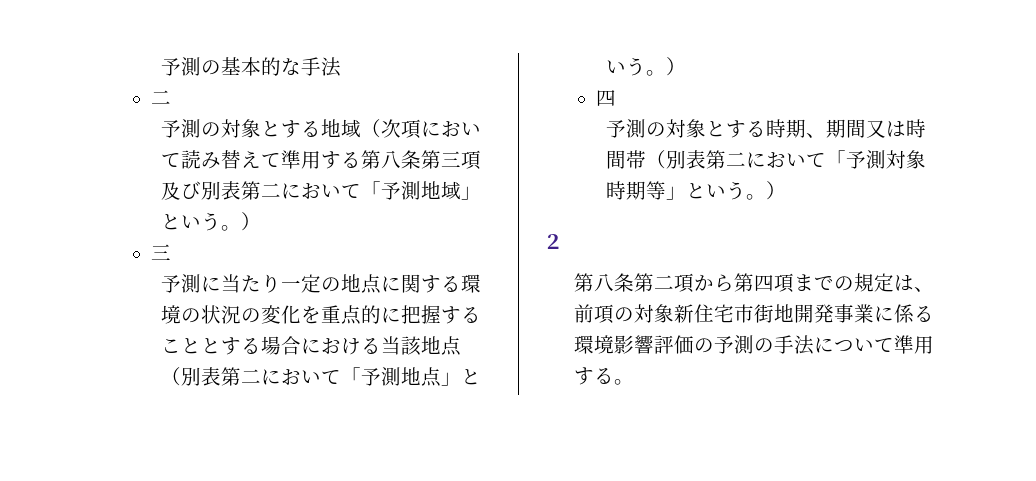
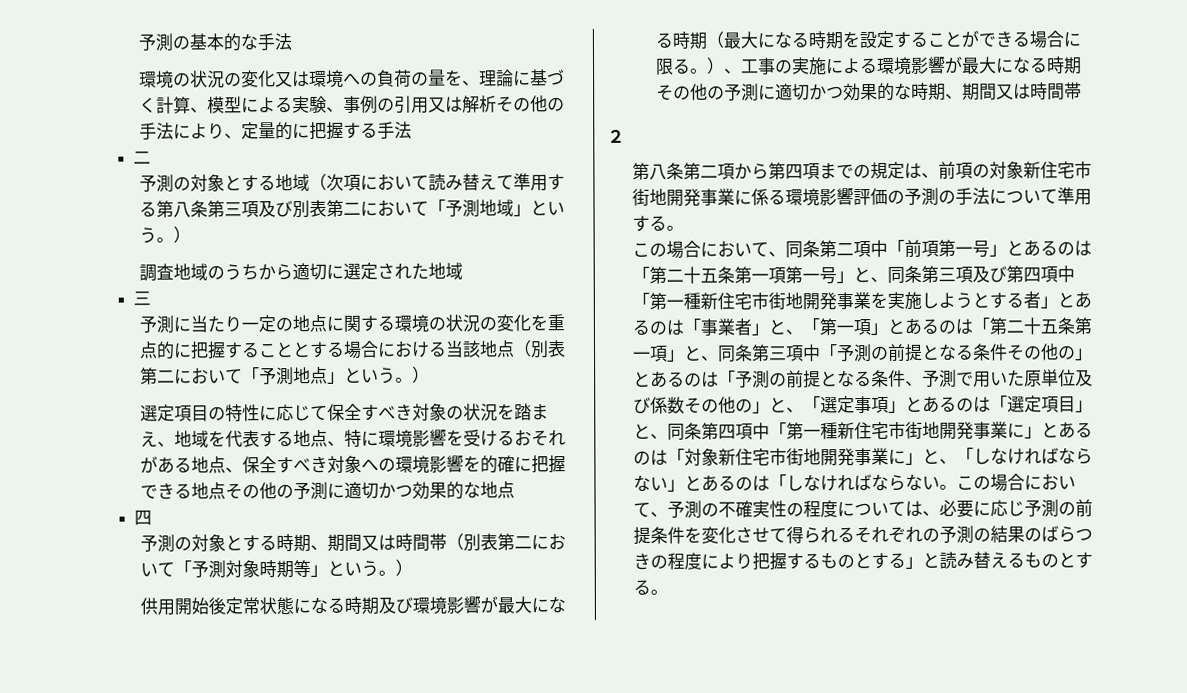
(341, 67) none -> [139,69,566,89] [139,95,566,114] [139,121,413,141] // 環境の状況の変化又は環境への負荷の量を、理論に基づく計算、模型による実験、事例の引用又は解析その他の手法により、定量的に把握する手法
(261, 221) none -> [139,262,464,282] // 調査地域のうちから適切に選定された地域
(686, 66) none -> [140,403,550,422] [140,429,567,448] [140,455,567,474] [140,481,516,500] // 選定項目の特性に応じて保全すべき対象の状況を踏まえ、地域を代表する地点、特に環境影響を受けるおそれがある地点、保全すべき対象への環境影響を的確に把握できる地点その他の予測に適切かつ効果的な地点
(786, 190) none -> [140,596,567,616] [655,30,1082,50] [655,56,1083,76] [656,82,1083,102] // 供用開始後定常状態になる時期及び環境影響が最大になる時期（最大になる時期を設定することができる場合に限る。）、工事の実施による環境影響が最大になる時期その他の予測に適切かつ効果的な時期、期間又は時間帯
(635, 382) none -> [631,239,1092,259] [631,265,1075,285] [631,291,1092,311] [631,317,1092,336] [632,343,1093,363] [632,369,1093,389] [632,395,1093,414] [632,421,1093,441] [632,447,1093,467] [632,473,1076,492] [632,499,1093,519] [632,525,1093,545] [632,551,1093,571] [632,579,668,595] // この場合において、同条第二項中「前項第一号」とあるのは「第二十五条第一項第一号」と、同条第三項及び第四項中「第一種新住宅市街地開発事業を実施しようとする者」とあるのは「事業者」と、「第一項」とあるのは「第二十五条第一項」と、同条第三項中「予測の前提となる条件その他の」とあるのは「予測の前提となる条件、予測で用いた原単位及び係数その他の」と、「選定事項」とあるのは「選定項目」と、同条第四項中「第一種新住宅市街地開発事業に」とあるのは「対象新住宅市街地開発事業に」と、「しなければならない」とあるのは「しなければならない。この場合において、予測の不確実性の程度については、必要に応じ予測の前提条件を変化させて得られるそれぞれの予測の結果のばらつきの程度により把握するものとする」と読み替えるものとする。

